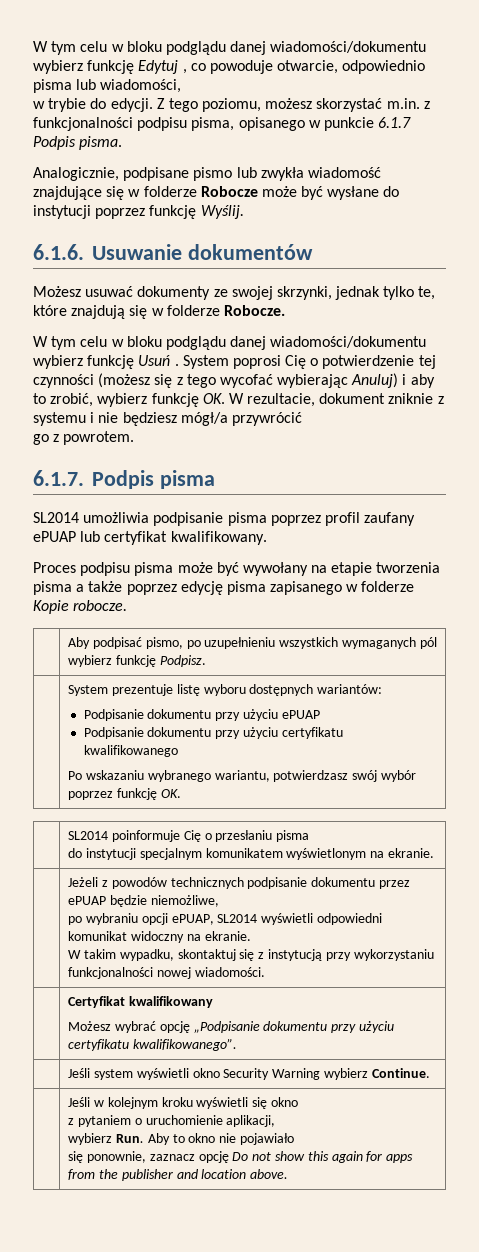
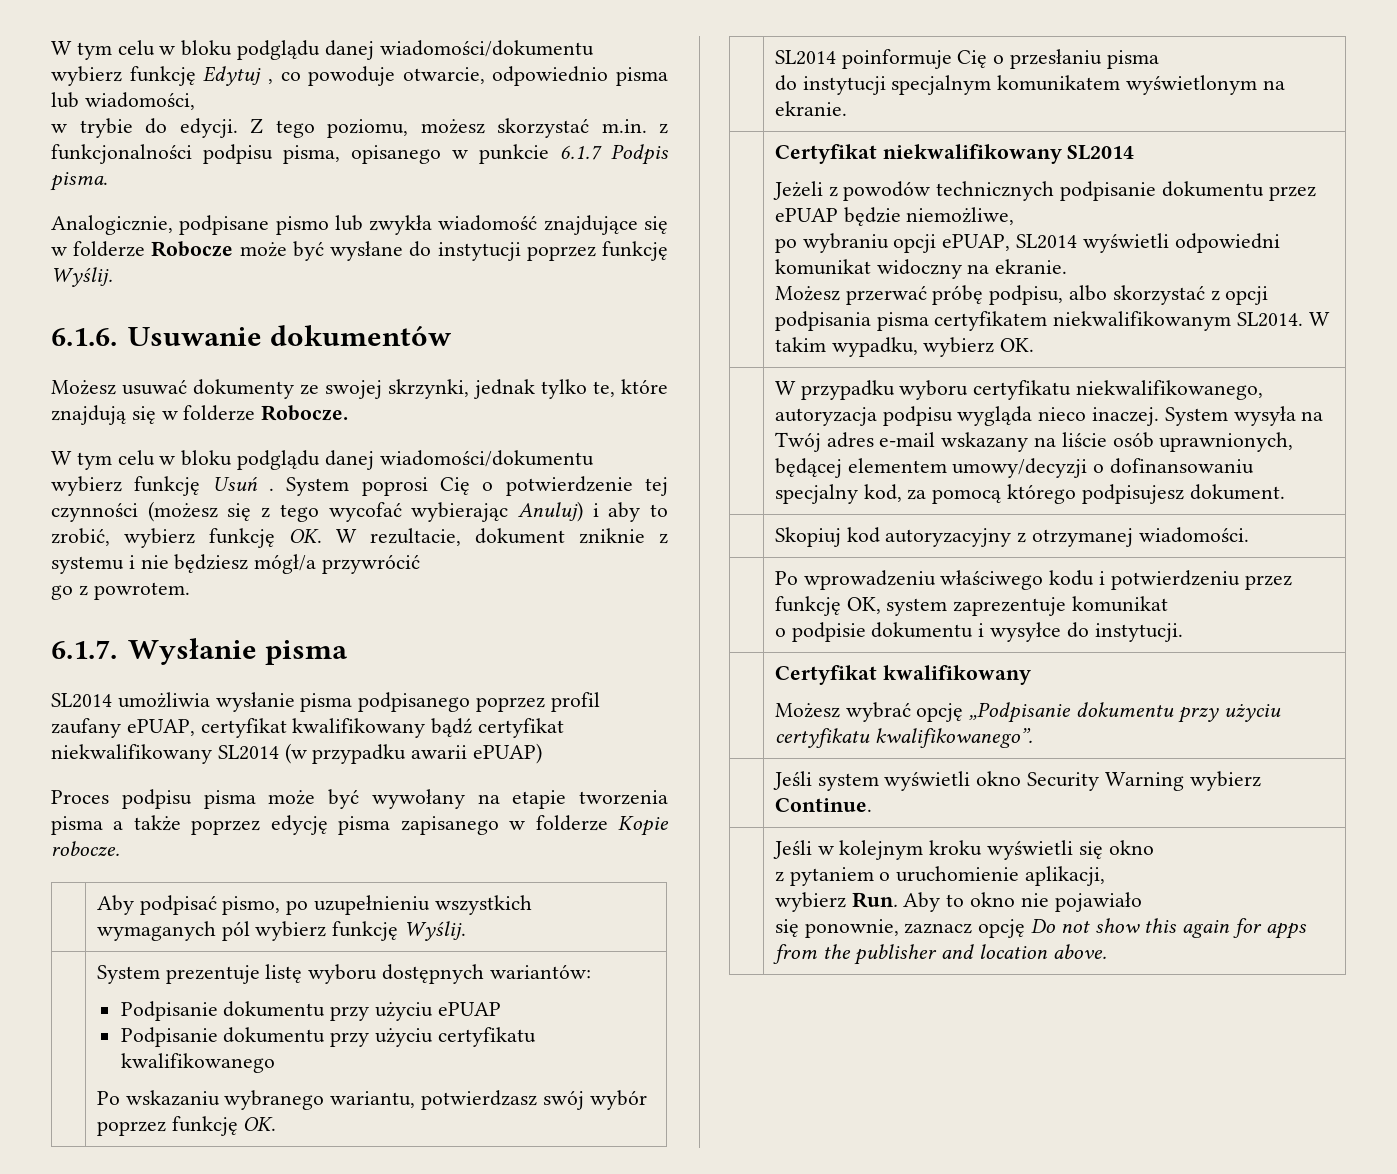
[91,470,154,489] Podpis -> [127,638,257,665] Wysłanie
[153,512,416,526] [33,531,267,545] podpisanie pisma poprzez profil zaufany ePUAP lub certyfikat kwalifikowany. -> [215,692,600,712] [51,718,565,738] [51,743,543,764] wysłanie pisma podpisanego poprzez profil zaufany ePUAP, certyfikat kwalifikowany bądź certyfikat niekwalifikowany SL2014 (w przypadku awarii ePUAP)
[159,655,206,667] Podpisz. -> [404,921,467,941] Wyślij.
(434, 853) none -> [774,144,1135,164] Certyfikat niekwalifikowany SL2014 //
[68,949,434,961] [68,967,265,979] W takim wypadku, skontaktuj się z instytucją przy wykorzystaniu funkcjonalności nowej wiadomości. -> [774,285,1269,305] [774,311,1330,331] [774,337,1035,357] [774,380,1264,400] [774,406,1324,426] [774,432,1294,452] [774,458,1255,478] [774,484,1285,504] [774,527,1249,547] [774,570,1292,590] [774,596,1169,616] [774,622,1183,642] Możesz przerwać próbę podpisu, albo skorzystać z opcji podpisania pisma certyfikatem niekwalifikowanym SL2014. W takim wypadku, wybierz OK. // | W przypadku wyboru certyfikatu niekwalifikowanego, autoryzacja podpisu wygląda nieco inaczej. System wysyła na Twój adres e-mail wskazany na liście osób uprawnionych, będącej elementem umowy/decyzji o dofinansowaniu specjalny kod, za pomocą którego podpisujesz dokument. // | Skopiuj kod autoryzacyjny z otrzymanej wiadomości. // | Po wprowadzeniu właściwego kodu i potwierdzeniu przez funkcję OK, system zaprezentuje komunikat // o podpisie dokumentu i wysyłce do instytucji.

